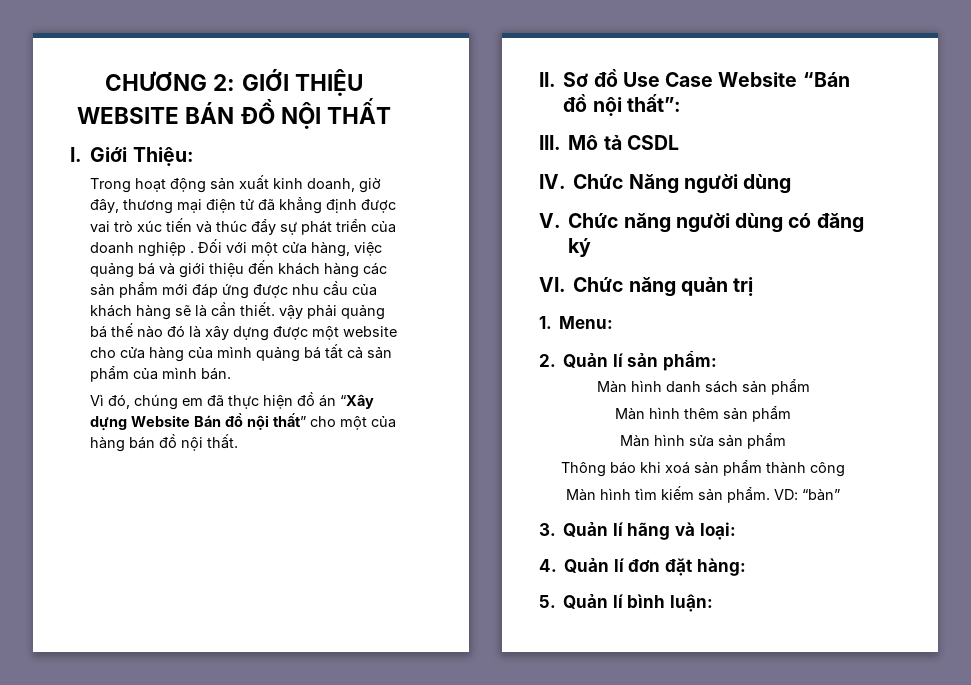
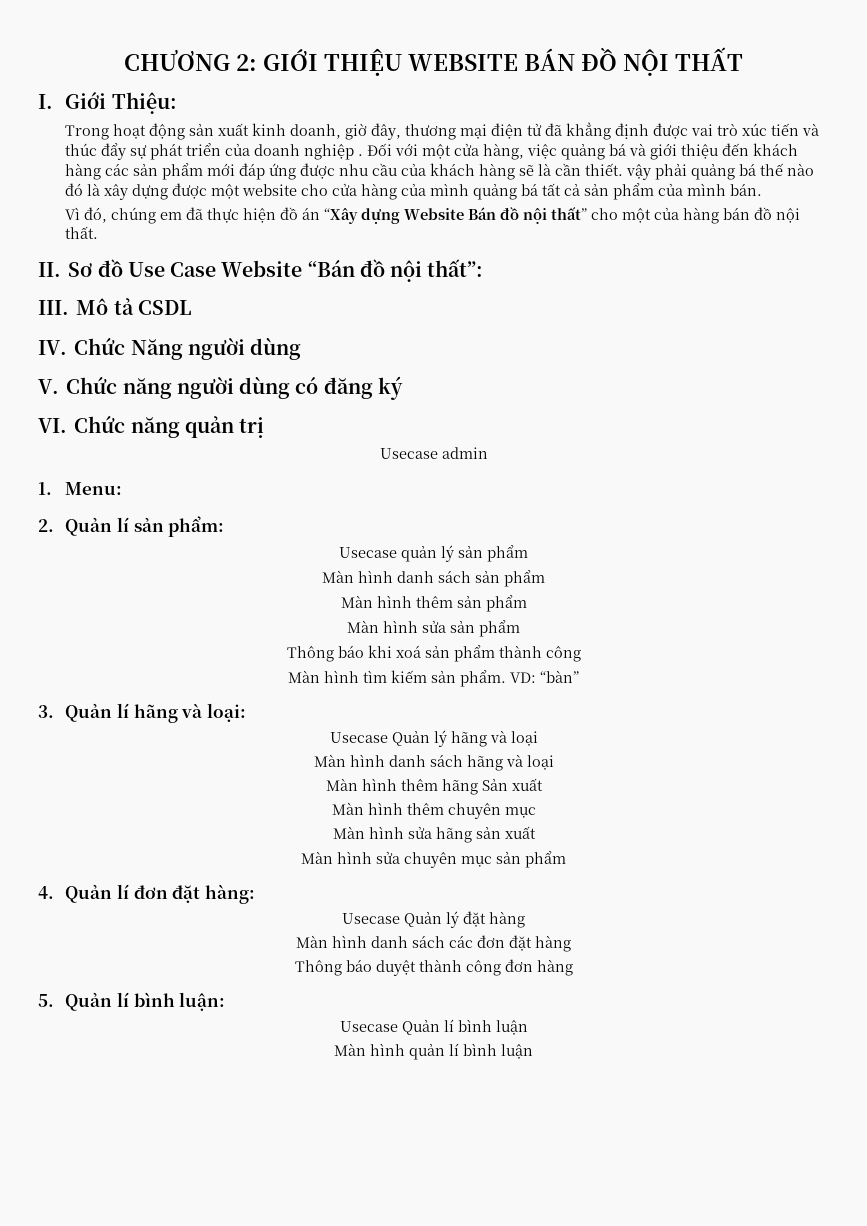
(754, 286) none -> [379,447,488,459] // Usecase admin
(718, 360) none -> [339,544,528,562] // Usecase quản lý sản phẩm
(736, 531) none -> [329,730,538,747] [313,754,554,771] [325,778,543,795] [331,802,536,819] [332,826,536,843] [301,850,566,868] // Usecase Quản lý hãng và loại // Màn hình danh sách hãng và loại // Màn hình thêm hãng Sản xuất // Màn hình thêm chuyên mục // Màn hình sửa hãng sản xuất // Màn hình sửa chuyên mục sản phẩm
(746, 567) none -> [342,911,525,928] [296,935,571,952] [294,959,573,976] // Usecase Quản lý đặt hàng // Màn hình danh sách các đơn đặt hàng // Thông báo duyệt thành công đơn hàng
(714, 603) none -> [339,1019,528,1035] [334,1043,533,1060] // Usecase Quản lí bình luận // Màn hình quản lí bình luận

